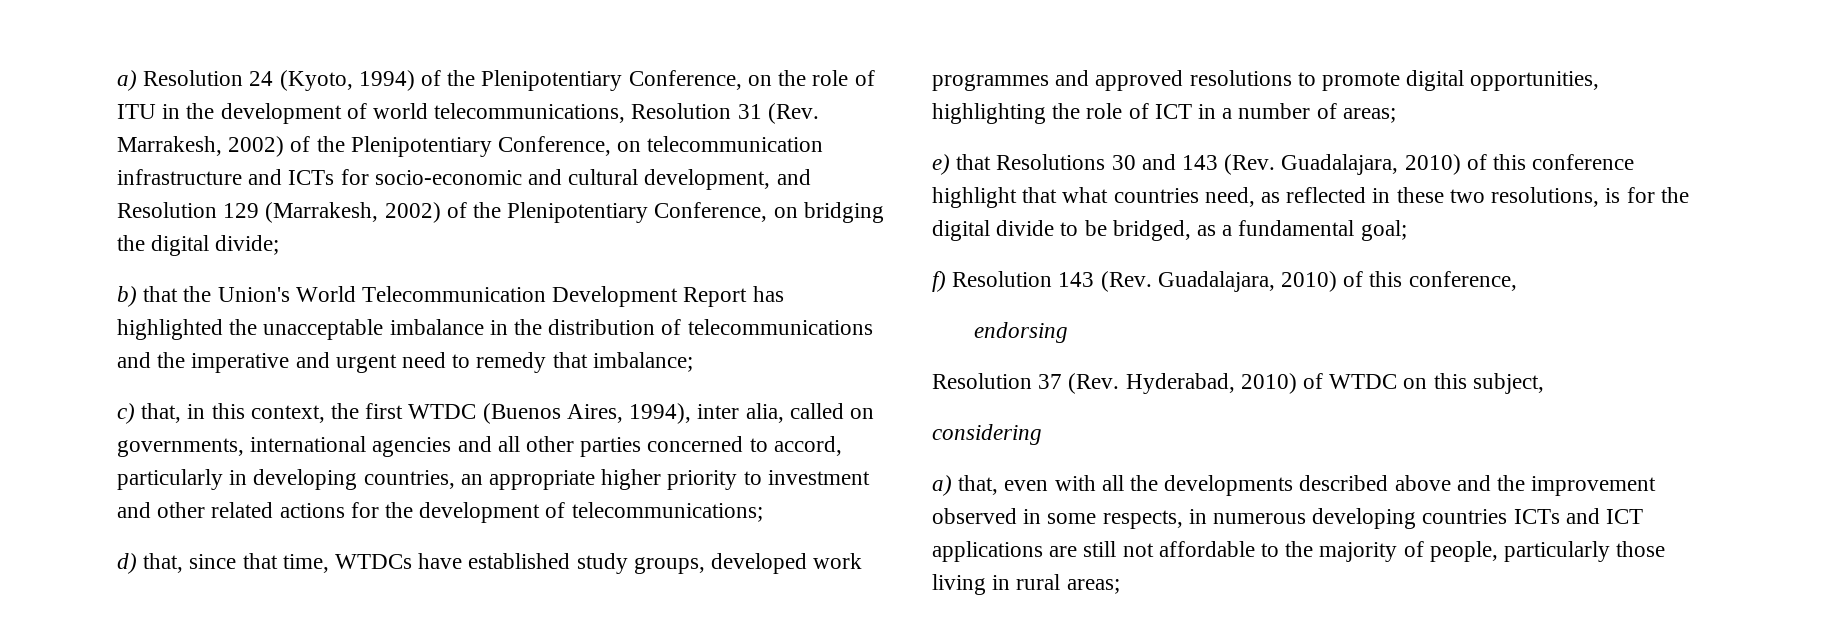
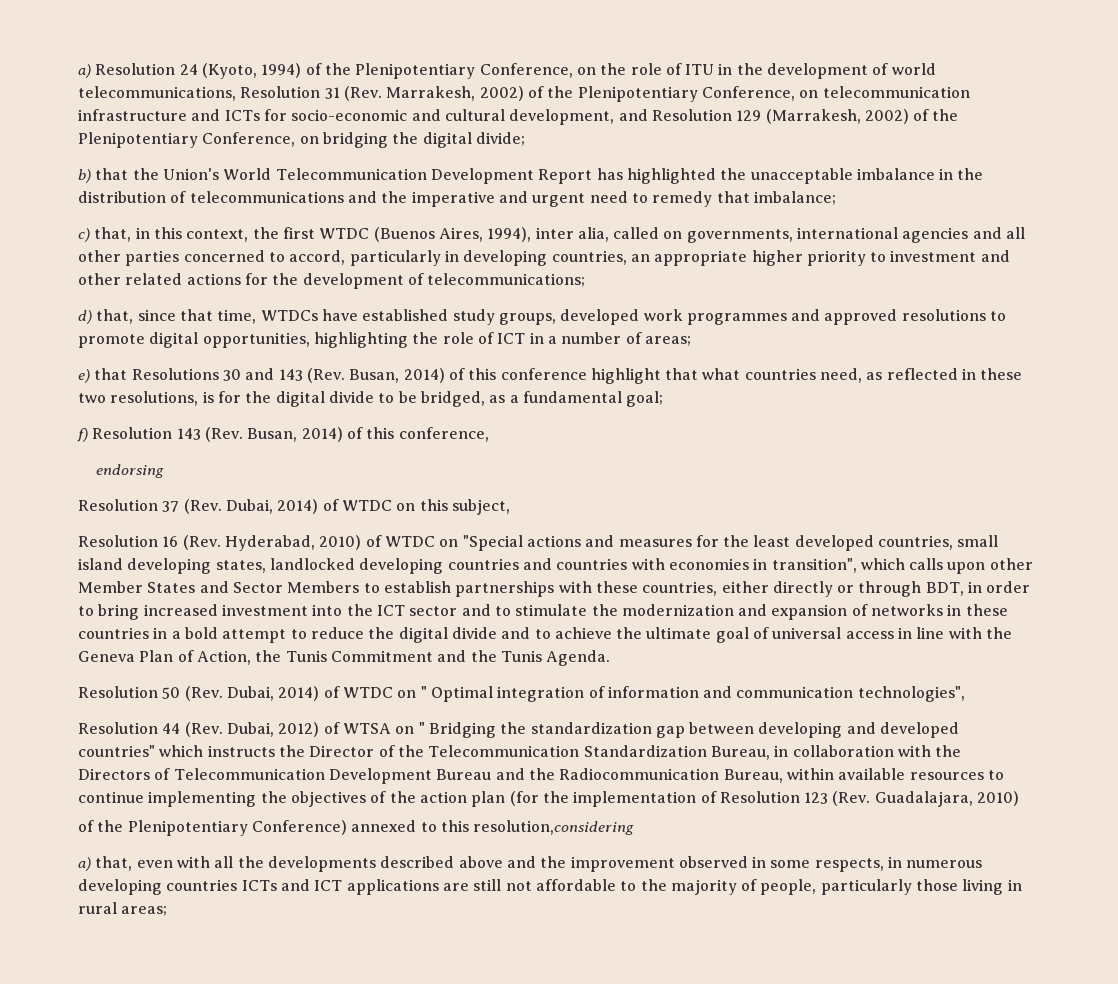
[1281,154,1461,175] Guadalajara, 2010) -> [349,368,445,383] Busan, 2014)
[1157,271,1338,292] Guadalajara, 2010) -> [247,427,343,442] Busan, 2014)
[1125,373,1297,394] Hyderabad, 2010) -> [225,499,319,514] Dubai, 2014)
[932,424,1042,445] considering -> [78,535,999,551] [78,558,1033,574] [78,581,1031,597] [78,604,1008,620] [78,627,1013,643] [78,650,611,666] [78,686,965,702] [78,722,960,738] [78,745,962,760] [78,768,1004,784] [78,791,1020,807] [78,820,635,836] Resolution 16 (Rev. Hyderabad, 2010) of WTDC on "Special actions and measures for the least developed countries, small island developing states, landlocked developing countries and countries with economies in transition", which calls upon other Member States and Sector Members to establish partnerships with these countries, either directly or through BDT, in order to bring increased investment into the ICT sector and to stimulate the modernization and expansion of networks in these countries in a bold attempt to reduce the digital divide and to achieve the ultimate goal of universal access in line with the Geneva Plan of Action, the Tunis Commitment and the Tunis Agenda. // Resolution 50 (Rev. Dubai, 2014) of WTDC on " Optimal integration of information and communication technologies", // Resolution 44 (Rev. Dubai, 2012) of WTSA on " Bridging the standardization gap between developing and developed countries" which instructs the Director of the Telecommunication Standardization Bureau, in collaboration with the Directors of Telecommunication Development Bureau and the Radiocommunication Bureau, within available resources to continue implementing the objectives of the action plan (for the implementation of Resolution 123 (Rev. Guadalajara, 2010) // of the Plenipotentiary Conference) annexed to this resolution,considering

